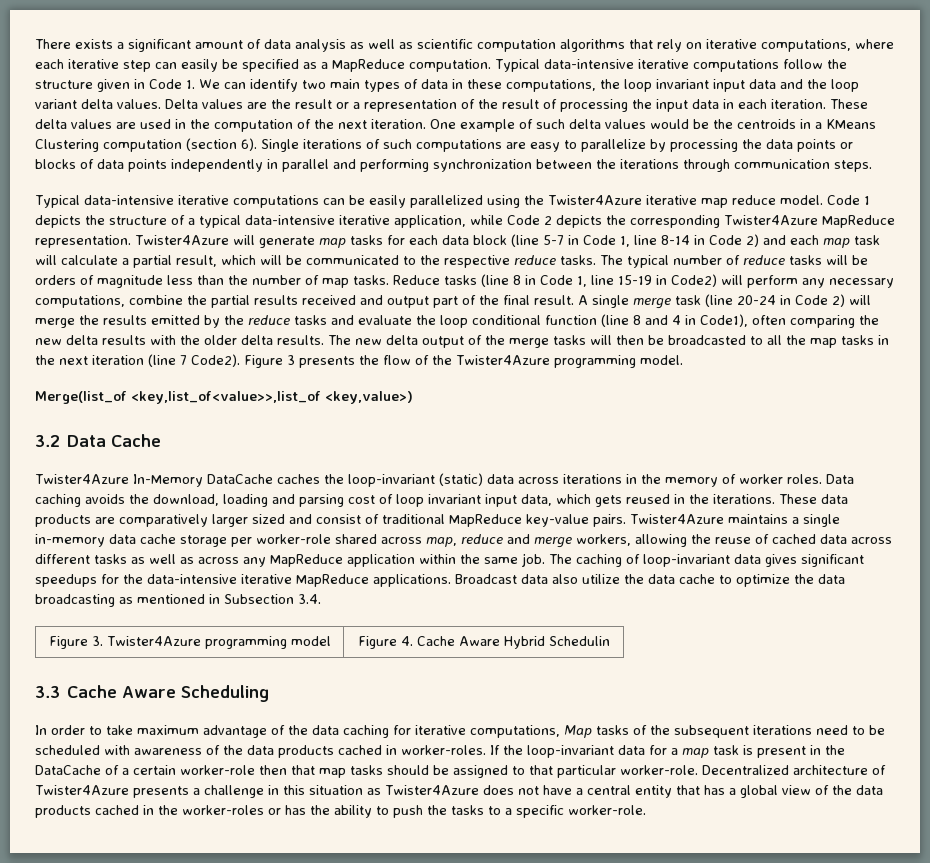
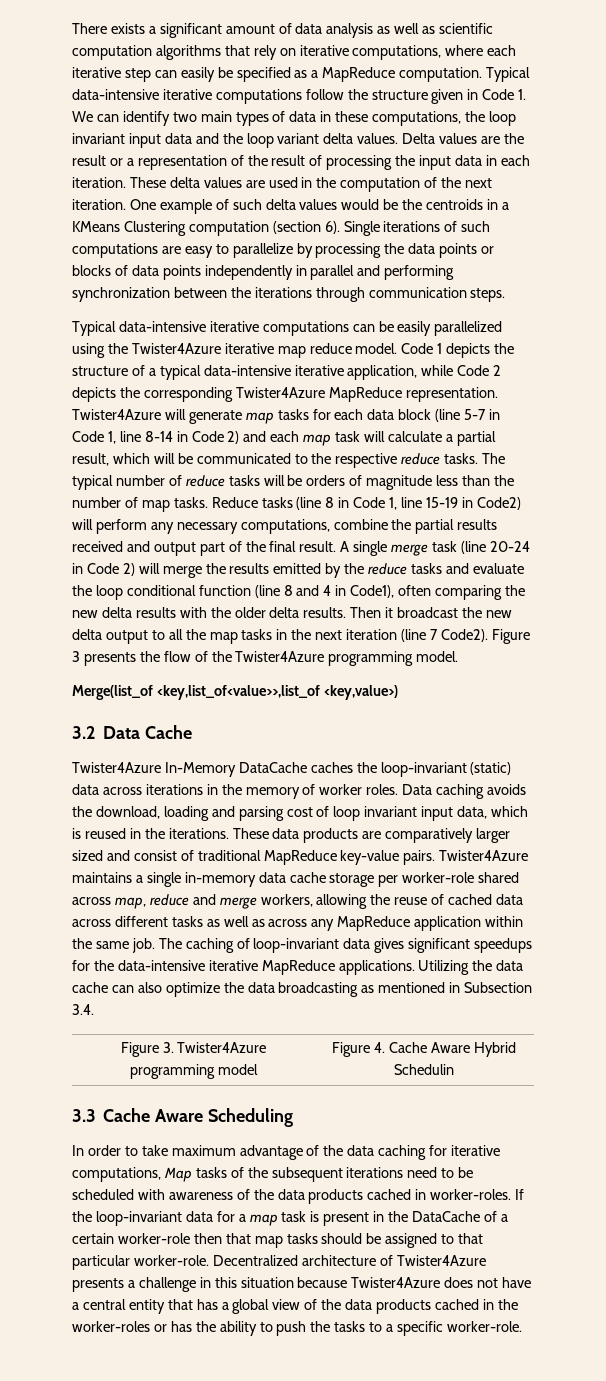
[328,335,746,348] The new delta output of the merge tasks will then be broadcasted -> [350,607,512,618] [72,629,148,644] Then it broadcast the new delta output
[595,495,622,507] gets -> [72,828,81,839] is
[455,574,620,584] Broadcast data also utilize -> [418,960,470,975] Utilizing
[719,575,732,584] to -> [111,982,162,993] can also
[367,788,381,795] as -> [297,1277,348,1288] because

